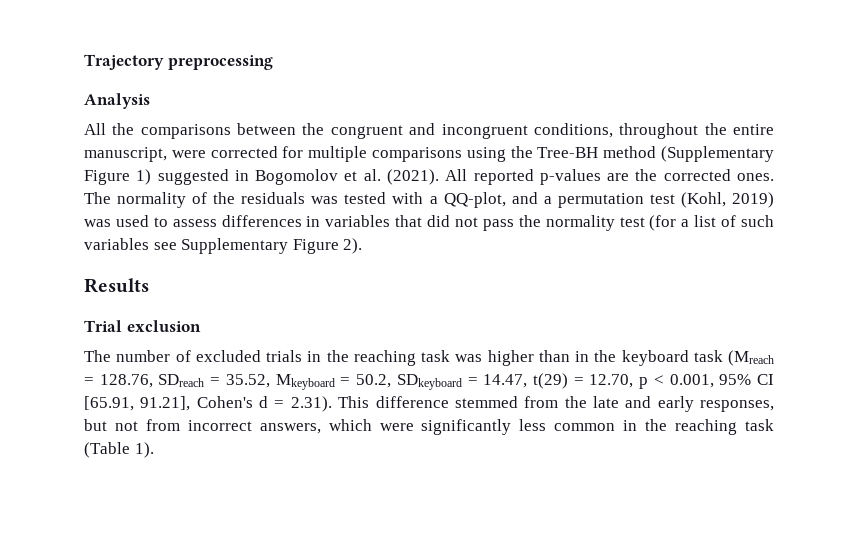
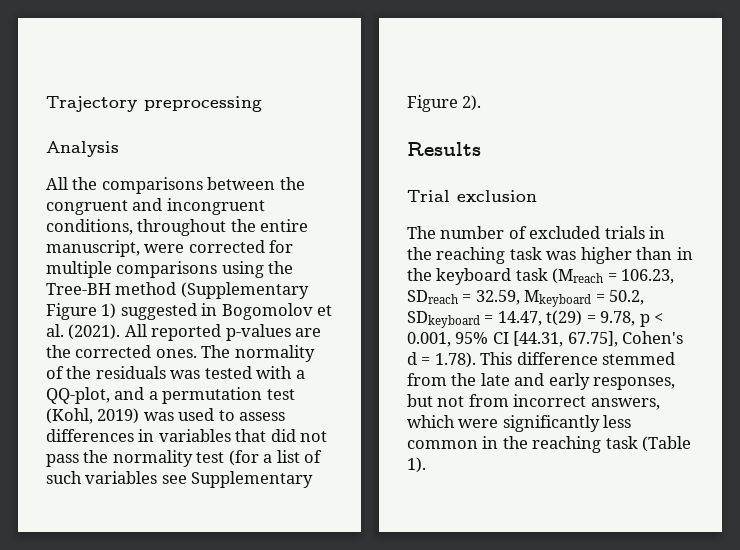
[99,374,153,388] 128.76, -> [621,269,675,284] 106.23,
[225,374,270,388] 35.52, -> [475,290,520,305] 32.59,
[589,374,634,388] 12.70, -> [600,311,636,326] 9.78,
[84,396,191,411] [65.91, 91.21], -> [513,331,618,347] [44.31, 67.75],
[290,396,332,412] 2.31). -> [434,352,476,368] 1.78).

